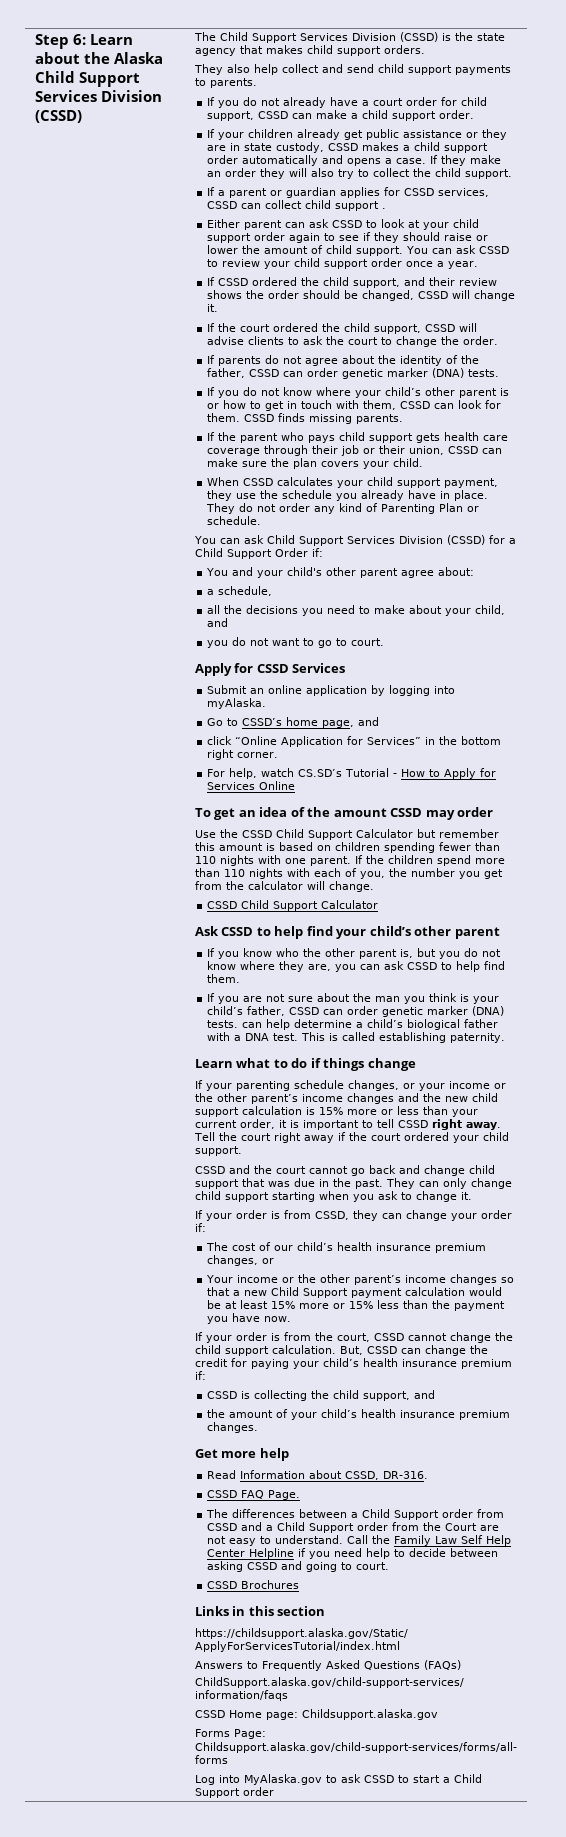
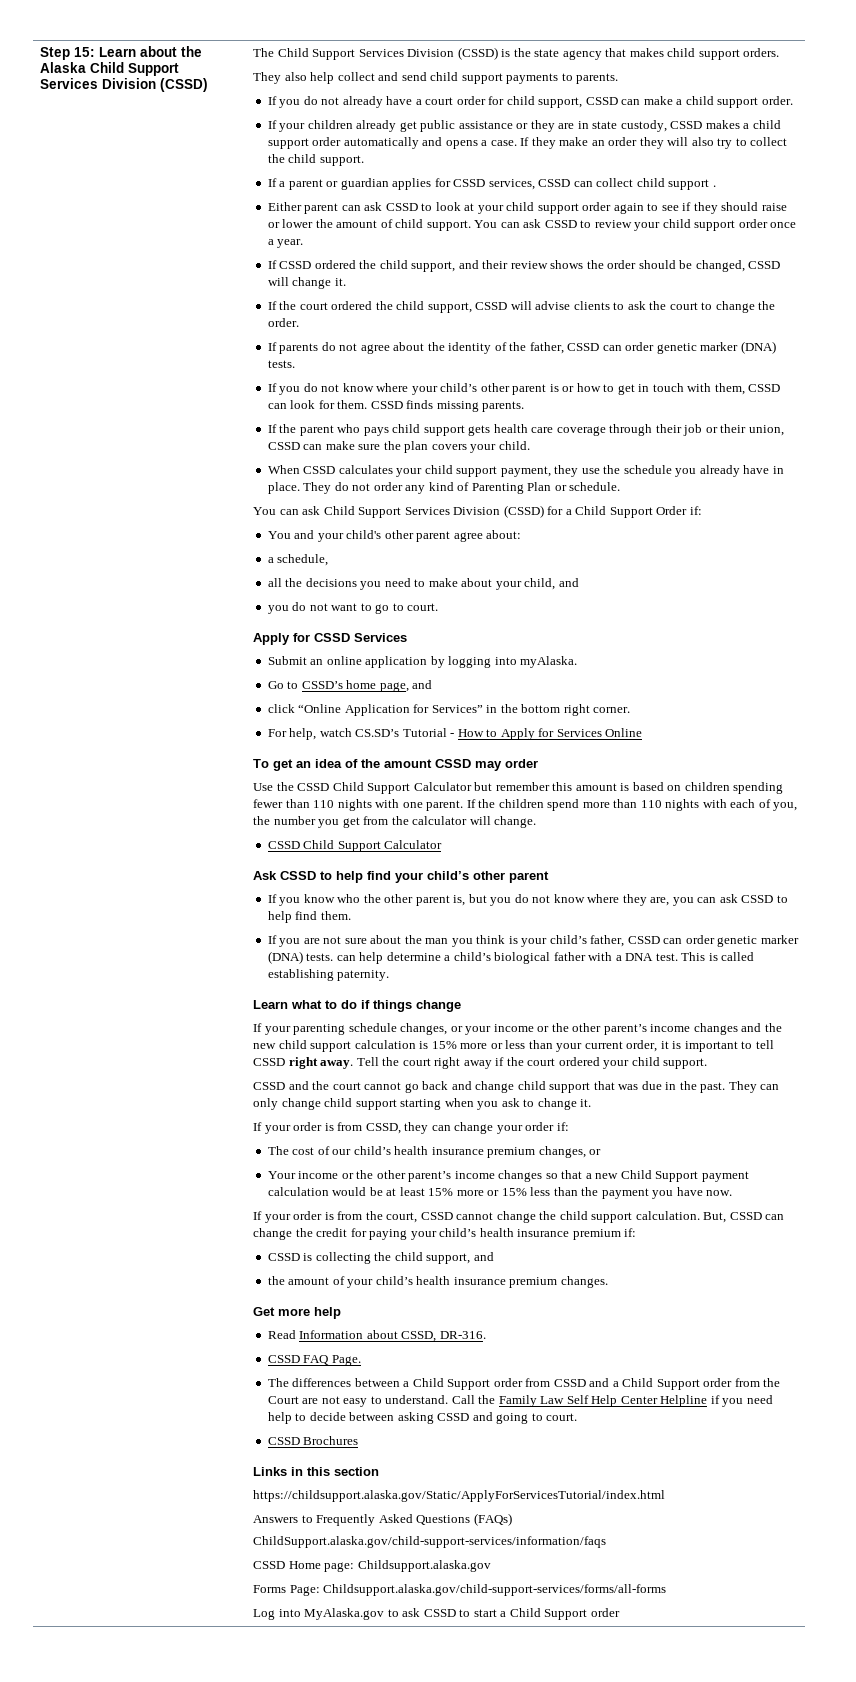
[72,34,86,45] 6: -> [74,47,96,57] 15:

